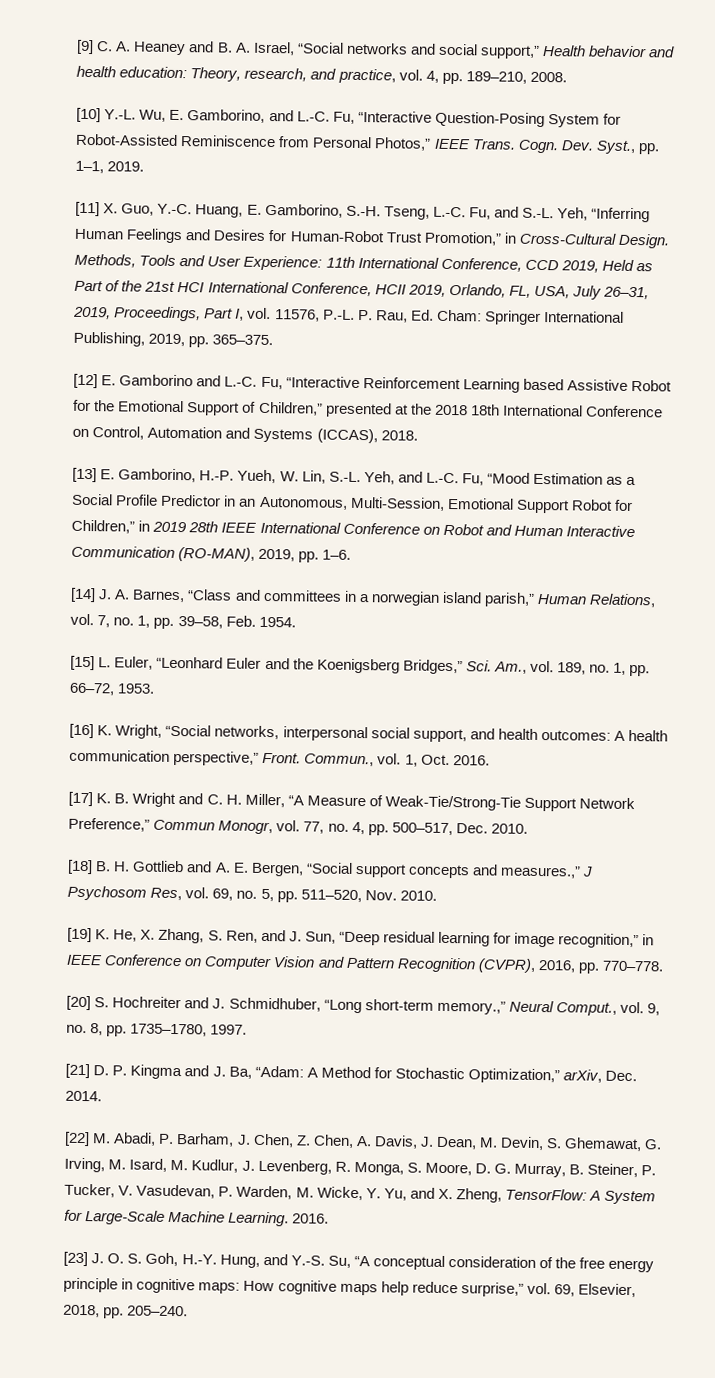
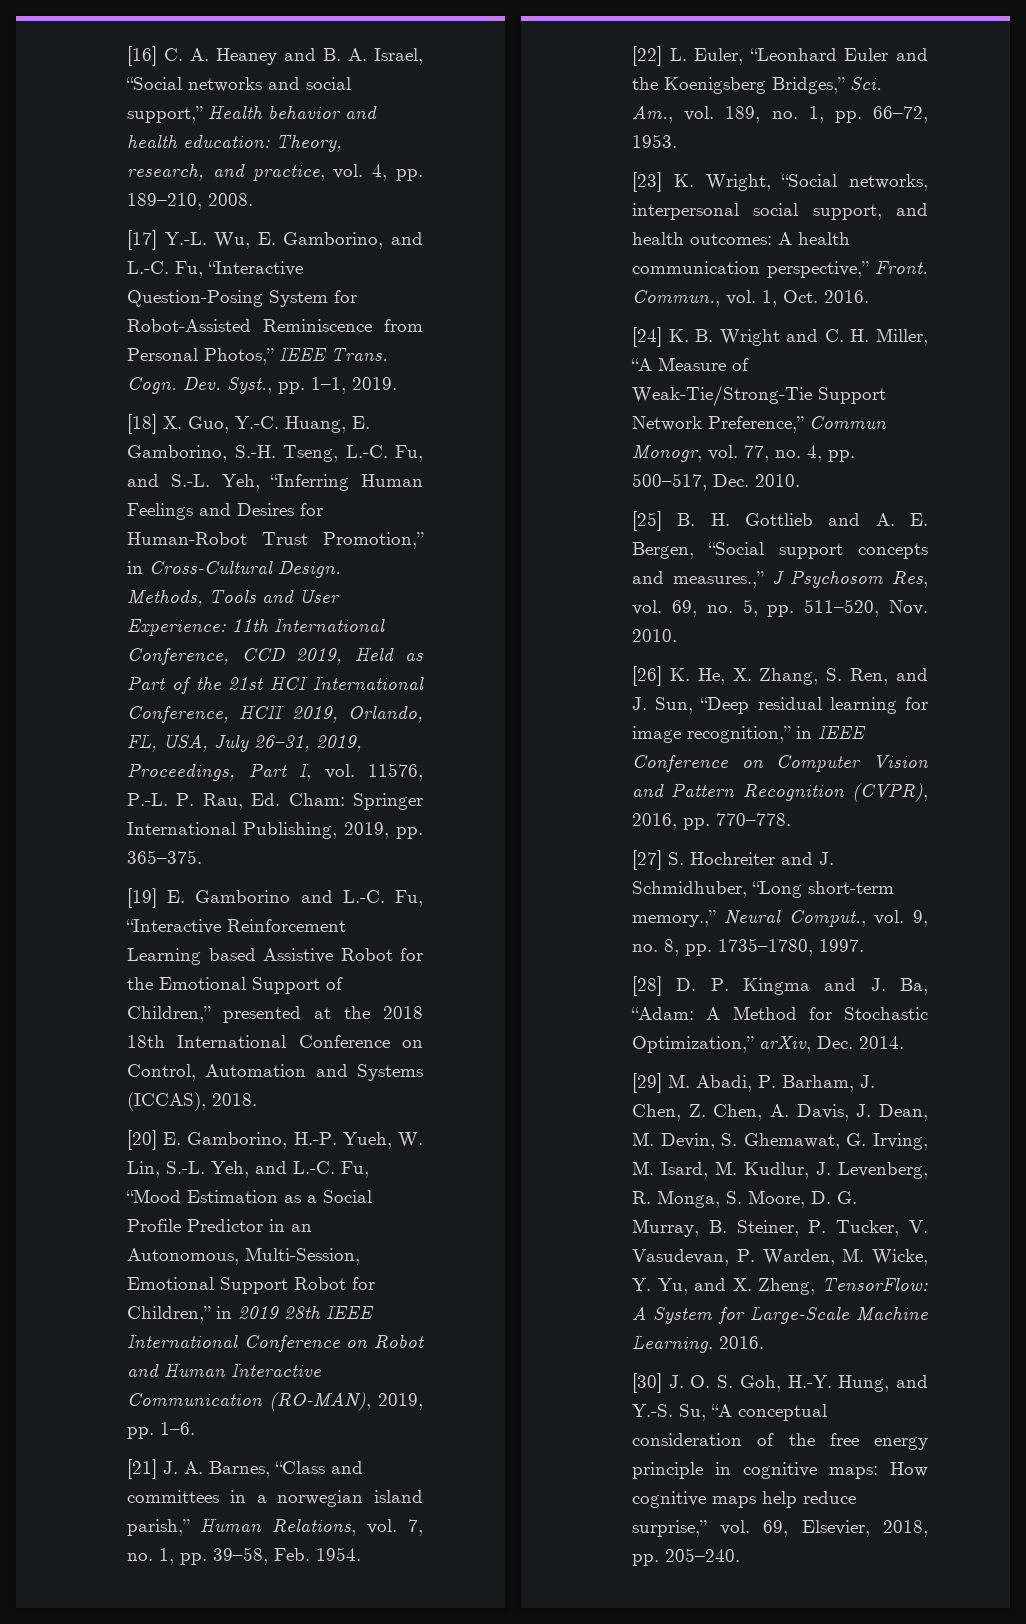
[76,39,95,55] [9] -> [127,46,158,66] [16]
[76,107,102,123] [10] -> [127,230,158,250] [17]
[75,201,101,217] [11] -> [127,414,158,434] [18]
[73,373,99,389] [12] -> [127,888,158,908] [19]
[72,467,98,483] [13] -> [127,1130,158,1150] [20]
[70,587,97,603] [14] -> [127,1459,158,1479] [21]
[70,655,96,671] [15] -> [632,46,663,66] [22]
[69,723,95,739] [16] -> [632,172,663,192] [23]
[68,791,94,807] [17] -> [632,327,663,347] [24]
[67,859,94,875] [18] -> [632,511,663,531] [25]
[67,927,93,943] [19] -> [632,666,663,686] [26]
[66,995,92,1011] [20] -> [632,850,663,870] [27]
[65,1063,91,1079] [21] -> [632,976,663,996] [28]
[64,1131,91,1147] [22] -> [632,1073,663,1093] [29]
[63,1251,89,1267] [23] -> [632,1373,663,1393] [30]

